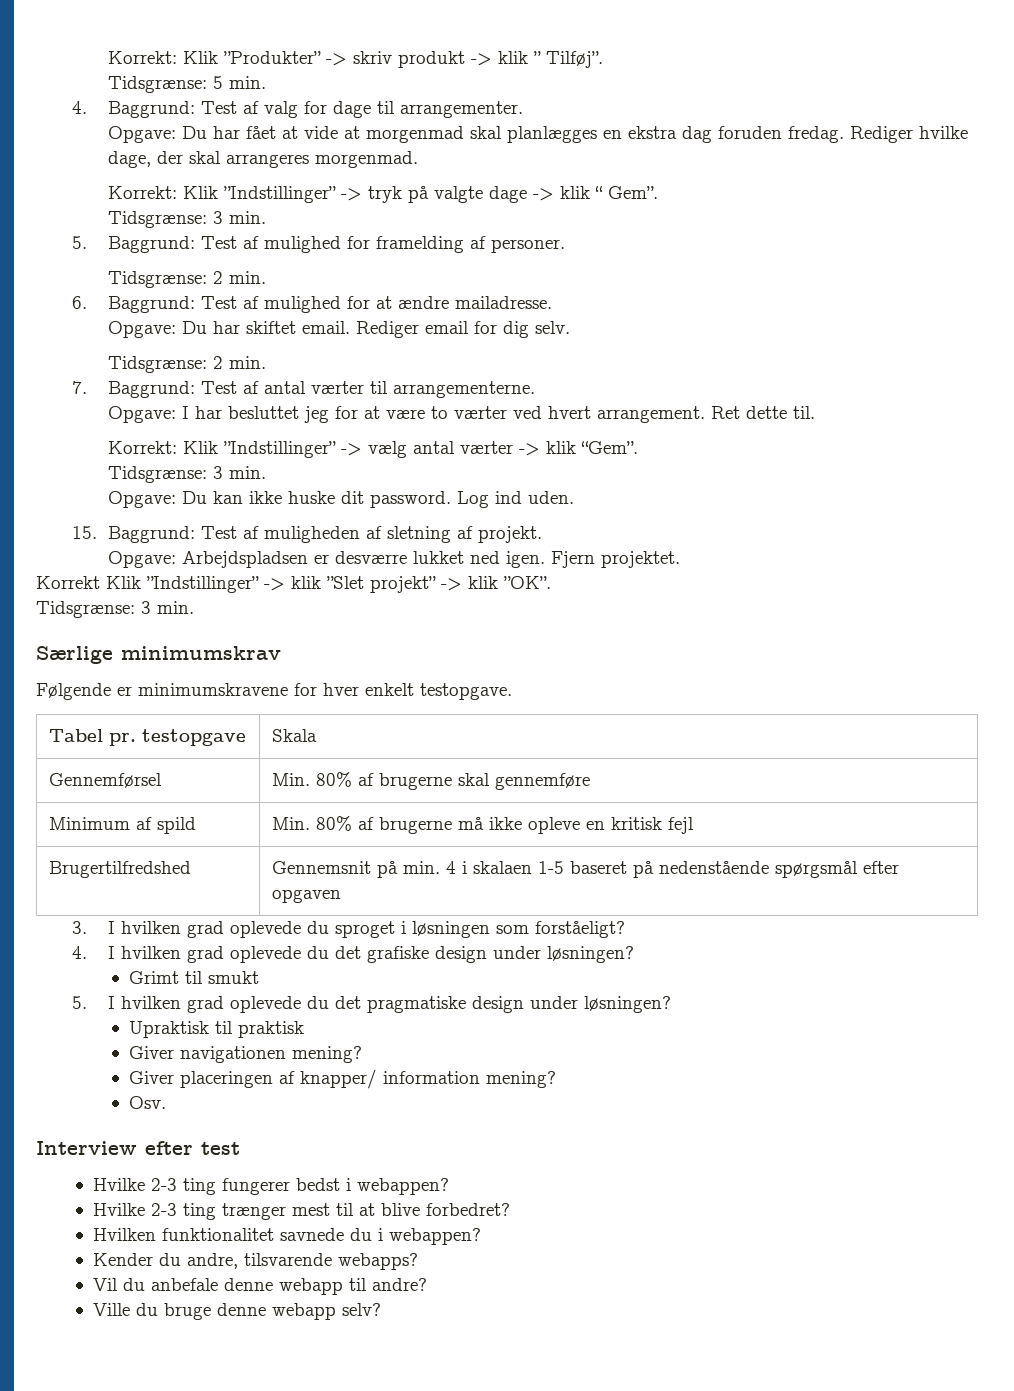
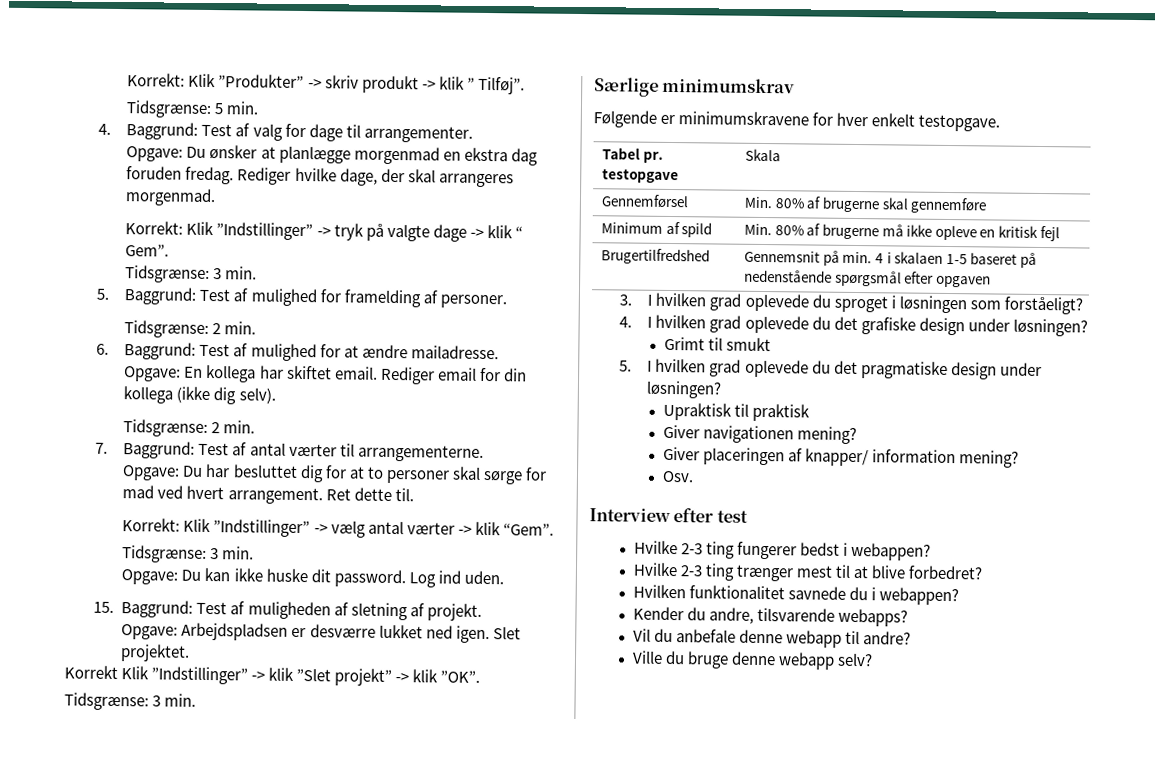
[213,126,598,143] har fået at vide at morgenmad skal planlægges -> [209,144,440,165] ønsker at planlægge morgenmad
[182,321,208,334] Du -> [184,364,257,383] En kollega
[503,321,571,338] dig selv. -> [503,368,527,382] [123,386,276,405] din kollega (ikke dig selv).
[182,406,190,419] I -> [182,465,204,477] Du
[304,406,508,423] jeg for at være to værter -> [299,464,547,485] [122,485,155,499] dig for at to personer skal sørge for mad
[551,551,596,568] Fjern -> [492,626,521,640] Slet

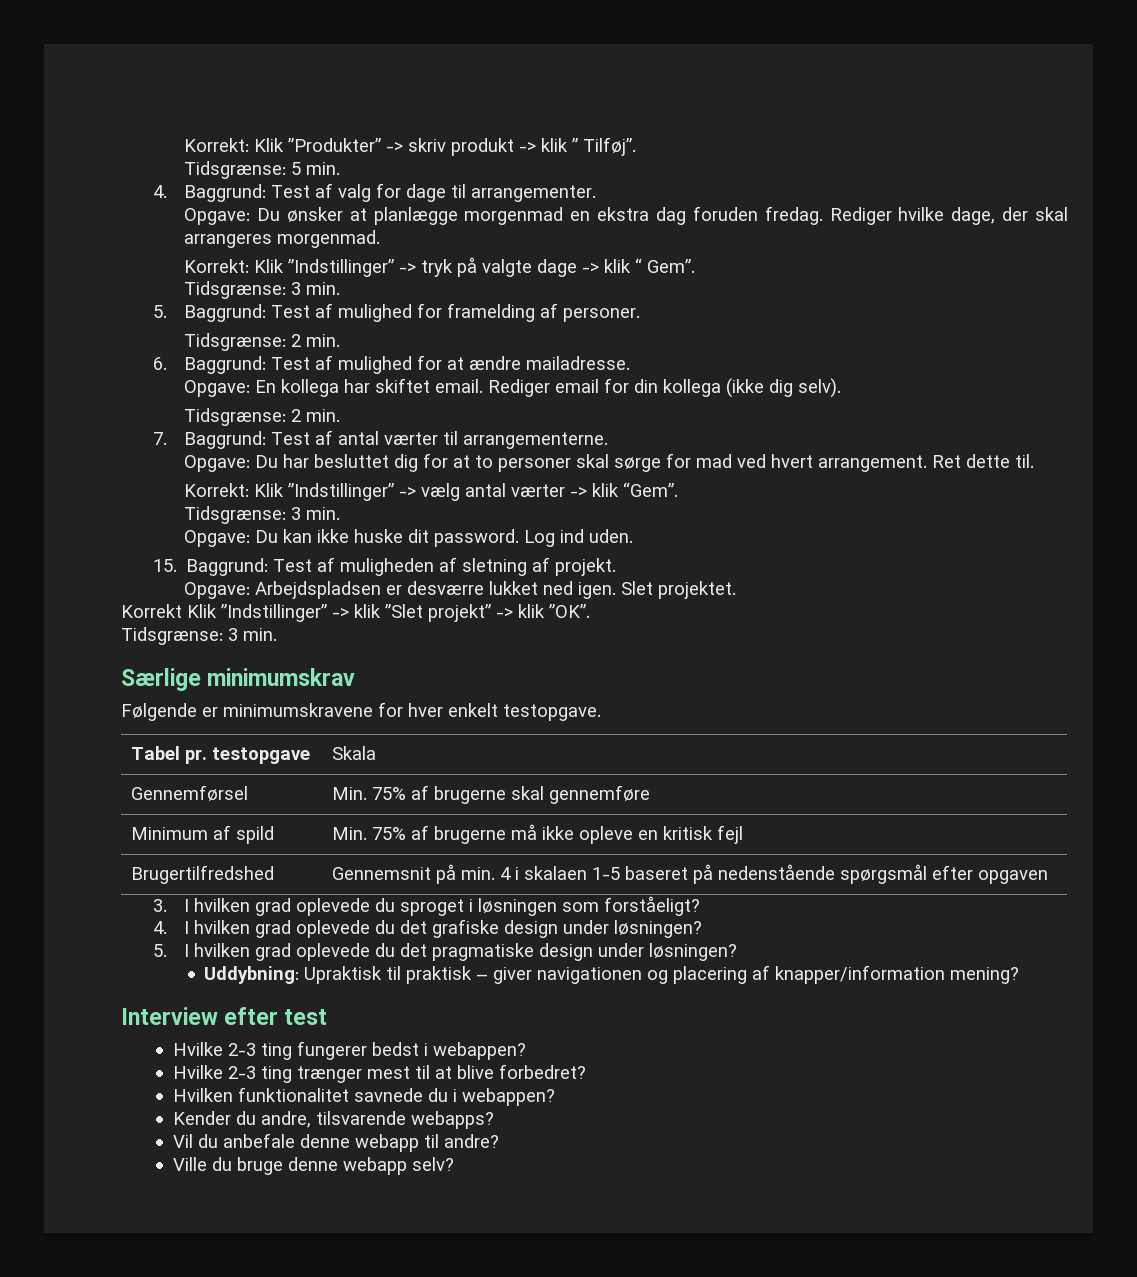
[774,198,804,209] 80% -> [371,787,406,800] 75%
[774,225,804,236] 80% -> [371,827,406,840] 75%
[663,336,771,352] // Grimt til smukt -> (703, 929) none
(723, 389) none -> [204,966,300,984] Uddybning:
[662,424,857,445] [662,446,1020,468] [661,470,694,483] // Giver navigationen mening? // Giver placeringen af knapper/ information mening? // Osv. -> [476,965,1020,984] – giver navigationen og placering af knapper/information mening?

